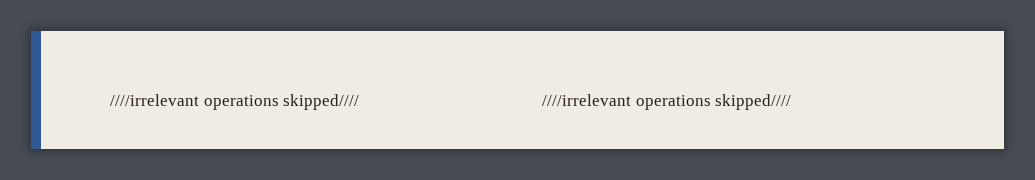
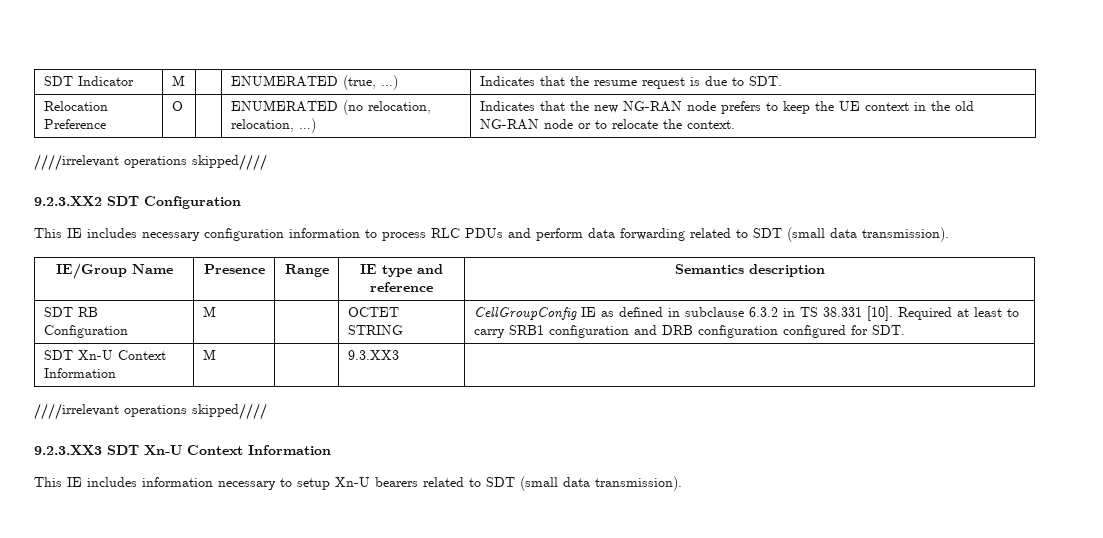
[110,94,360,110] [542,94,792,110] ////irrelevant operations skipped//// // ////irrelevant operations skipped//// -> [43,76,134,86] [171,75,185,86] [230,75,398,90] [479,76,782,89] [43,101,108,111] [43,119,106,129] [171,101,183,111] [230,100,431,115] [230,118,316,133] [479,101,974,114] [479,119,735,130] [34,154,267,171] [34,196,241,209] [34,227,949,242] [55,263,173,279] [203,264,265,274] [284,264,329,277] [360,264,443,277] [370,282,433,292] [674,264,825,277] [43,307,98,317] [43,325,128,338] [202,306,216,317] [347,307,399,317] [347,325,403,335] [473,306,1019,321] [473,325,905,338] [43,350,166,360] [43,368,116,378] [202,349,216,360] [347,350,399,360] [34,403,267,420] [34,445,331,455] [34,476,682,491] SDT Indicator | M | | ENUMERATED (true, …) | Indicates that the resume request is due to SDT. // Relocation Preference | O | | ENUMERATED (no relocation, relocation, …) | Indicates that the new NG-RAN node prefers to keep the UE context in the old NG-RAN node or to relocate the context. // ////irrelevant operations skipped//// // 9.2.3.XX2 SDT Configuration // This IE includes necessary configuration information to process RLC PDUs and perform data forwarding related to SDT (small data transmission). // IE/Group Name | Presence | Range | IE type and reference | Semantics description // SDT RB Configuration | M | | OCTET STRING | CellGroupConfig IE as defined in subclause 6.3.2 in TS 38.331 [10]. Required at least to carry SRB1 configuration and DRB configuration configured for SDT. // SDT Xn-U Context Information | M | | 9.3.XX3 | // ////irrelevant operations skipped//// // 9.2.3.XX3 SDT Xn-U Context Information // This IE includes information necessary to setup Xn-U bearers related to SDT (small data transmission).

